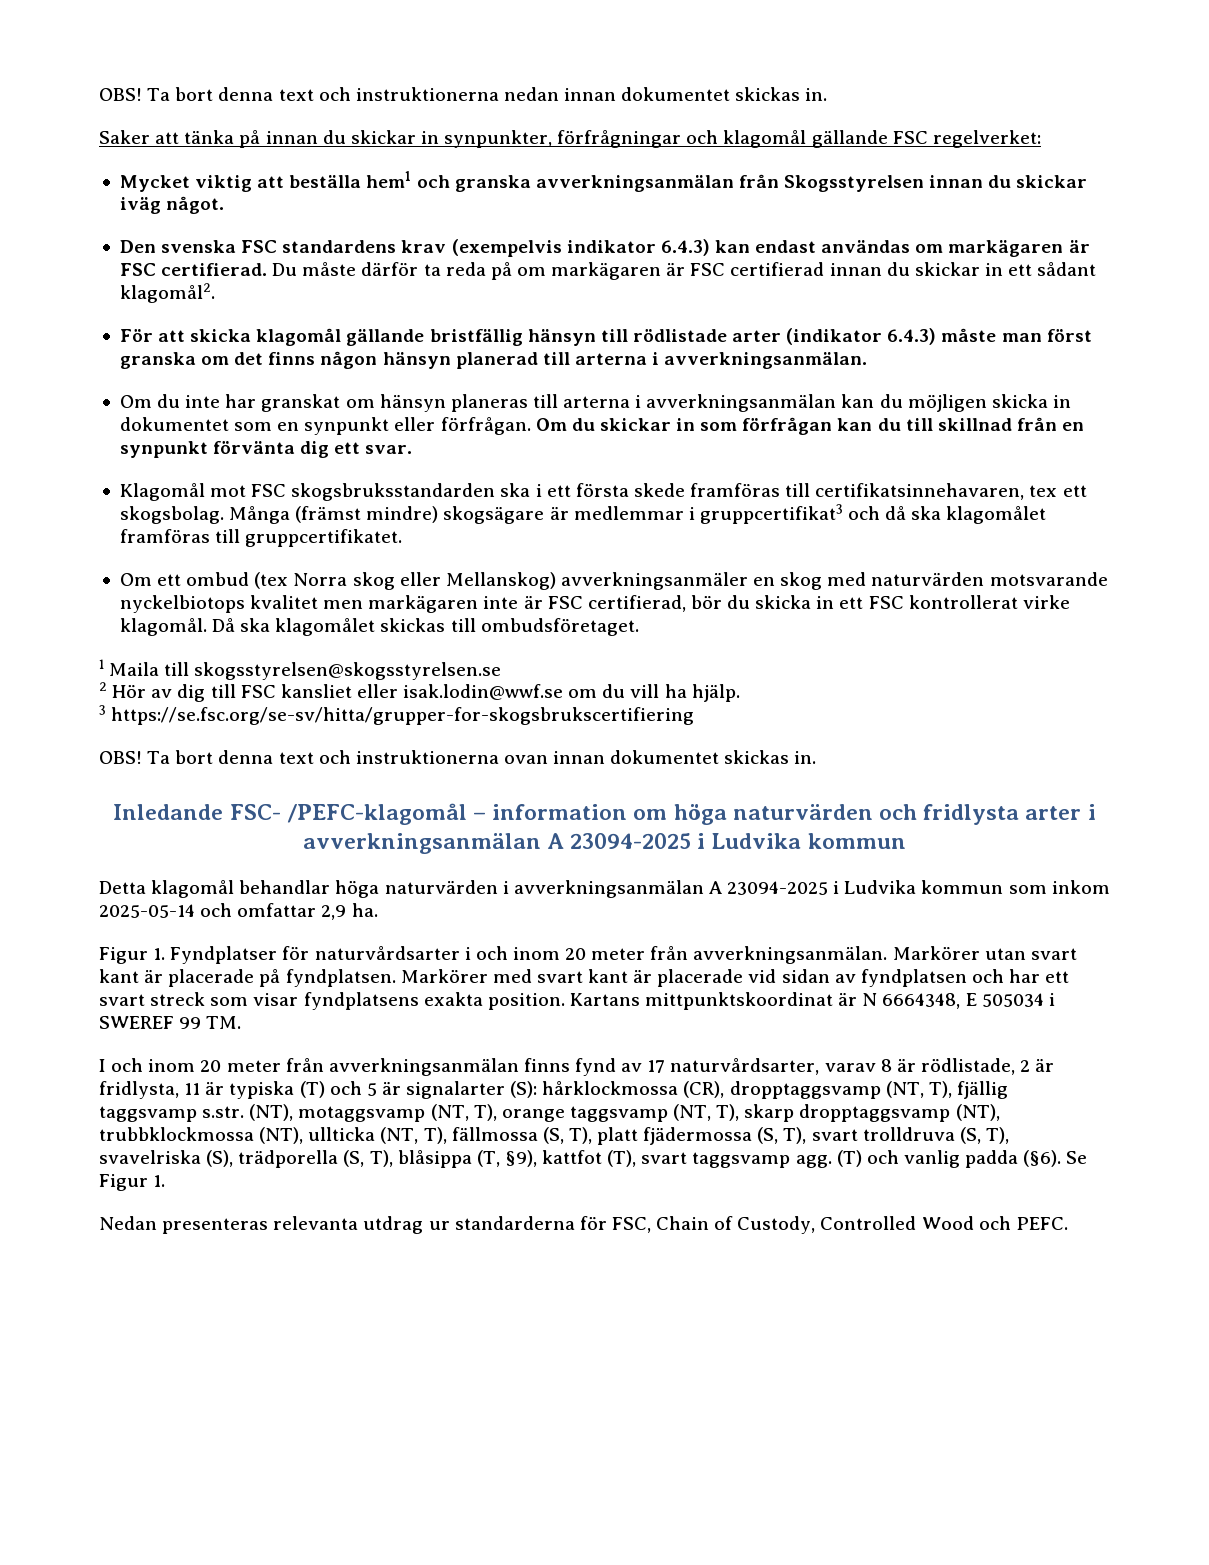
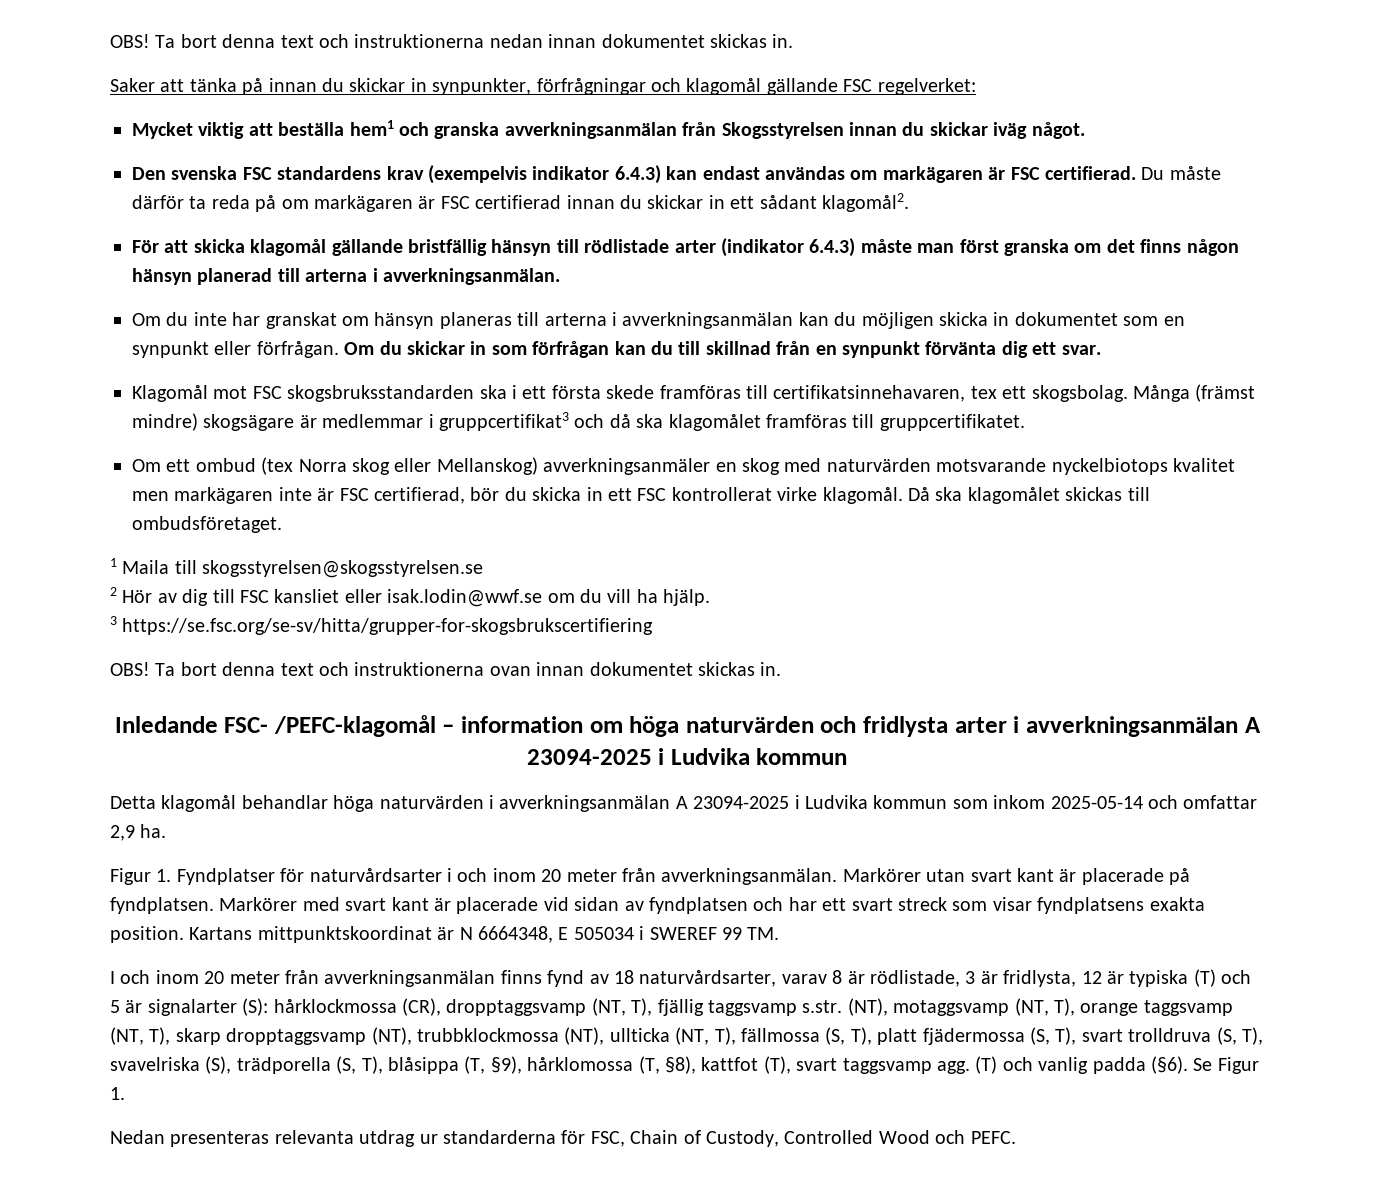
[647,1060,666,1073] 17 -> [614,970,634,984] 18
[1020,1060,1031,1072] 2 -> [965,971,976,984] 3
[184,1083,201,1095] 11 -> [1081,971,1102,984] 12
(537, 1158) none -> [527,1056,696,1074] hårklomossa (T, §8),

